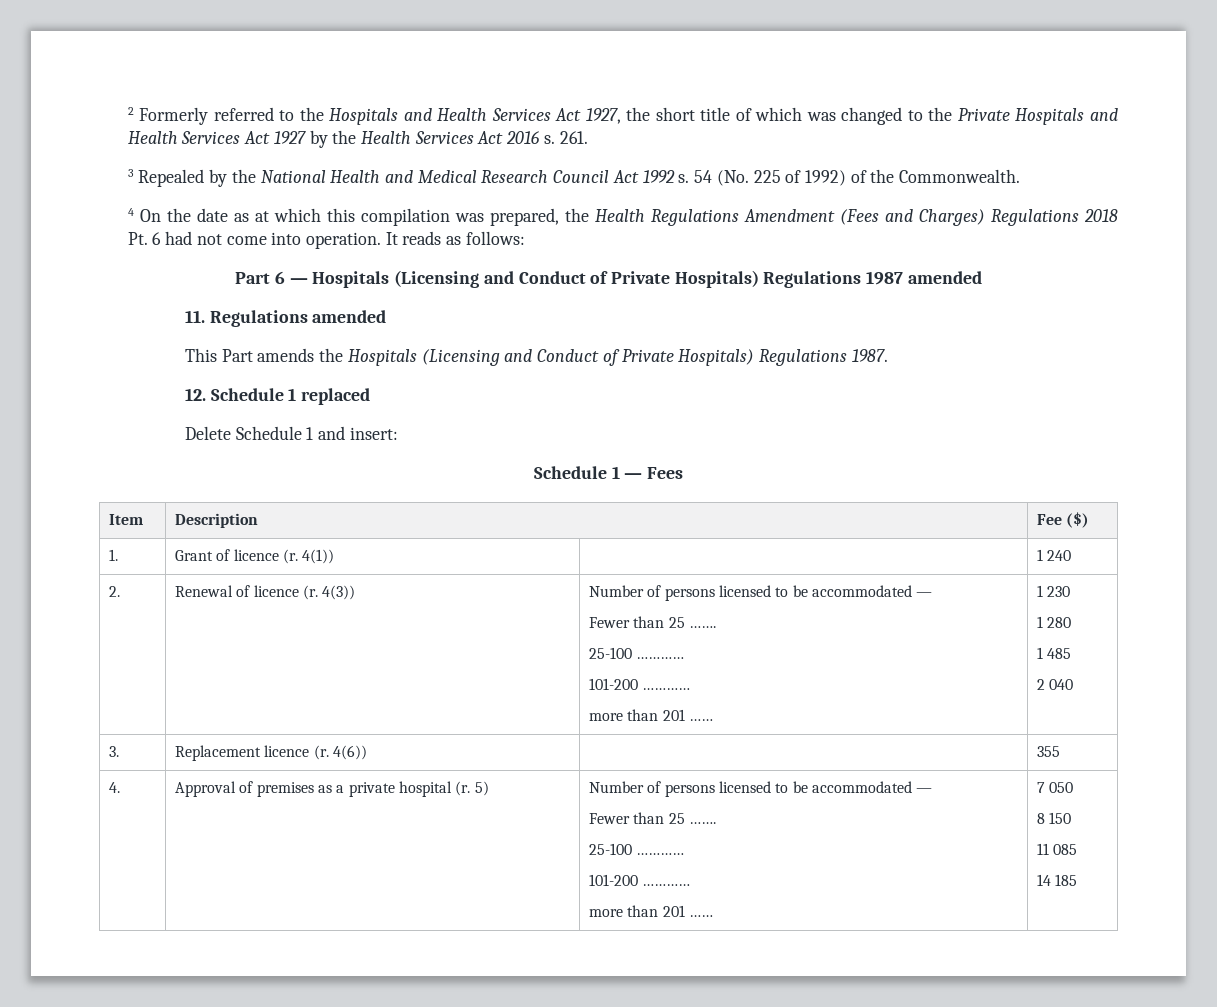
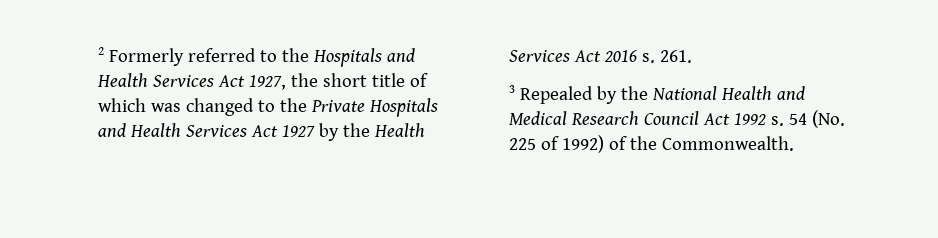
[127,208,1118,226] [127,231,525,249] [235,270,982,288] [184,310,387,327] [184,348,888,366] [184,388,371,405] [184,426,398,440] [533,466,684,479] [109,514,144,525] [175,513,259,528] [1037,512,1090,528] [109,549,119,561] [175,549,335,564] [1037,549,1072,561] [109,586,121,597] [175,585,356,600] [589,585,933,601] [589,616,717,628] [589,647,685,659] [589,678,691,690] [589,709,714,721] [1037,585,1071,597] [1037,616,1072,628] [1037,647,1072,659] [1037,679,1074,690] [109,746,120,757] [175,745,368,761] [1037,746,1061,757] [109,782,121,793] [175,781,489,797] [589,781,933,797] [589,812,717,824] [589,843,685,855] [589,874,691,886] [589,905,714,917] [1037,782,1074,793] [1037,812,1072,824] [1037,843,1078,855] [1037,874,1078,886] // 4 On the date as at which this compilation was prepared, the Health Regulations Amendment (Fees and Charges) Regulations 2018 Pt. 6 had not come into operation. It reads as follows: // Part 6 — Hospitals (Licensing and Conduct of Private Hospitals) Regulations 1987 amended // 11. Regulations amended // This Part amends the Hospitals (Licensing and Conduct of Private Hospitals) Regulations 1987. // 12. Schedule 1 replaced // Delete Schedule 1 and insert: // Schedule 1 — Fees // Item | Description | Fee ($) // 1. | Grant of licence (r. 4(1)) | | 1 240 // 2. | Renewal of licence (r. 4(3)) | Number of persons licensed to be accommodated — // Fewer than 25 ……. // 25-100 ………… // 101-200 ………… // more than 201 …… | 1 230 // 1 280 // 1 485 // 2 040 // 3. | Replacement licence (r. 4(6)) | | 355 // 4. | Approval of premises as a private hospital (r. 5) | Number of persons licensed to be accommodated — // Fewer than 25 ……. // 25-100 ………… // 101-200 ………… // more than 201 …… | 7 050 // 8 150 // 11 085 // 14 185 -> (794, 143) none

